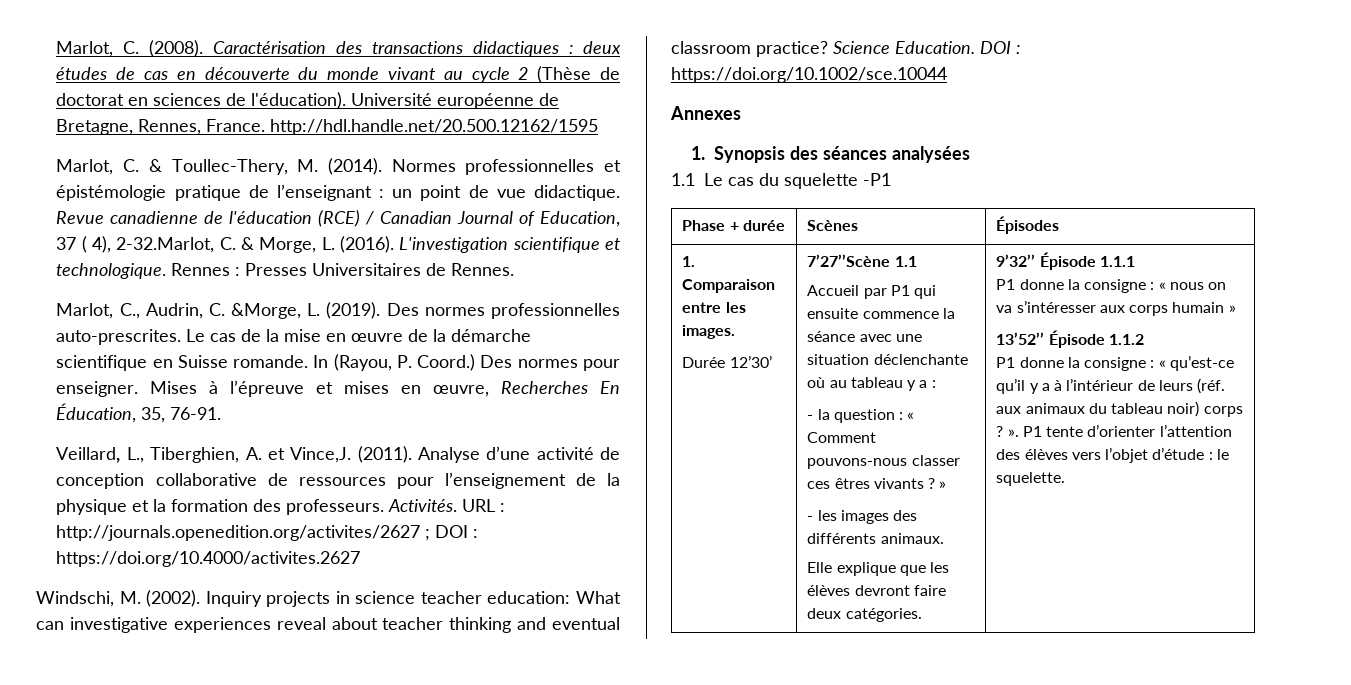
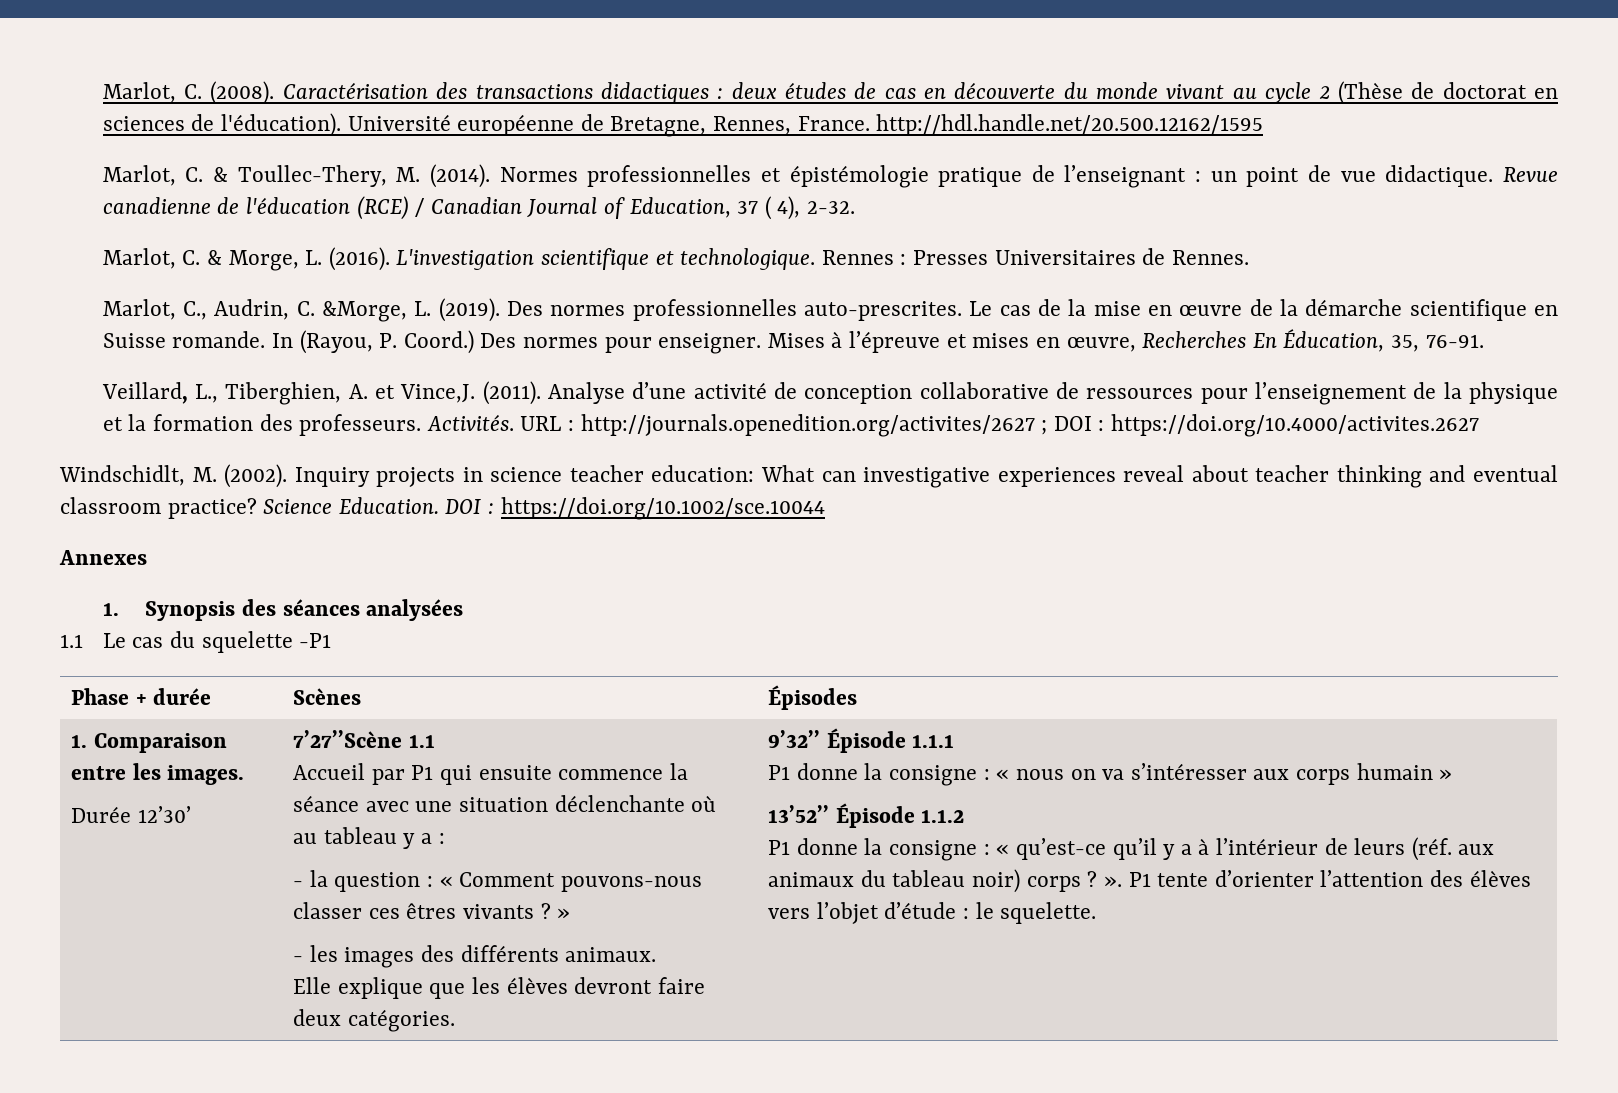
[116,237,215,253] 2-32.Marlot, -> [807,201,856,214] [102,248,176,269] 2-32. // Marlot,
[36,591,114,607] Windschi, -> [59,465,185,486] Windschidlt,

